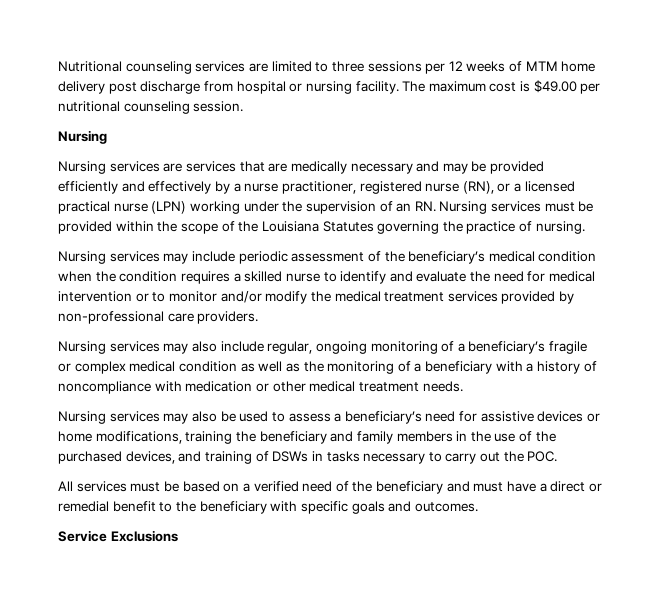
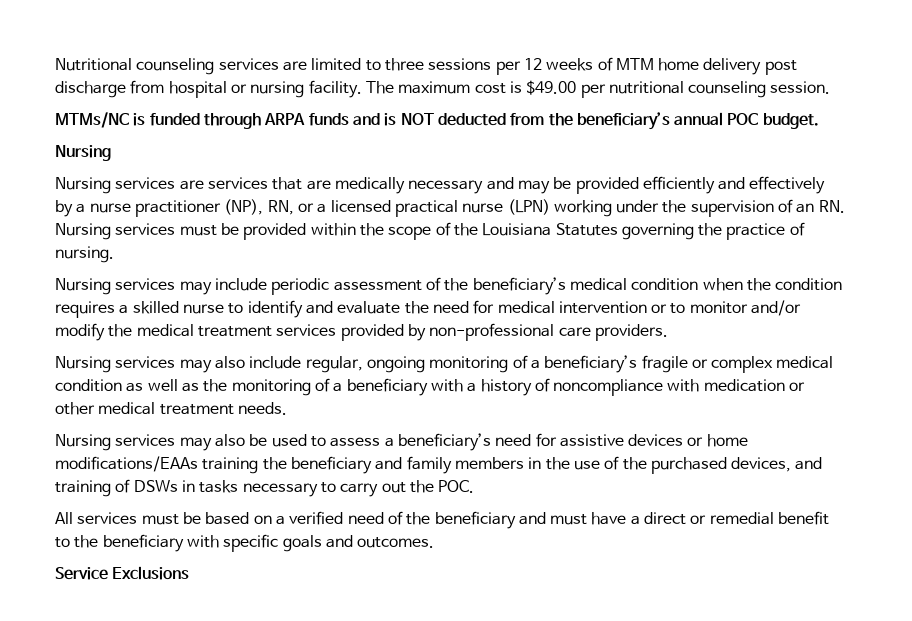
(244, 106) none -> [55,112,819,130] // MTMs/NC is funded through ARPA funds and is NOT deducted from the beneficiary’s annual POC budget.
[281,181,494,194] practitioner, registered nurse (RN), -> [134,199,294,217] practitioner (NP), RN,
[95,431,182,444] modifications, -> [55,456,198,472] modifications/EAAs

